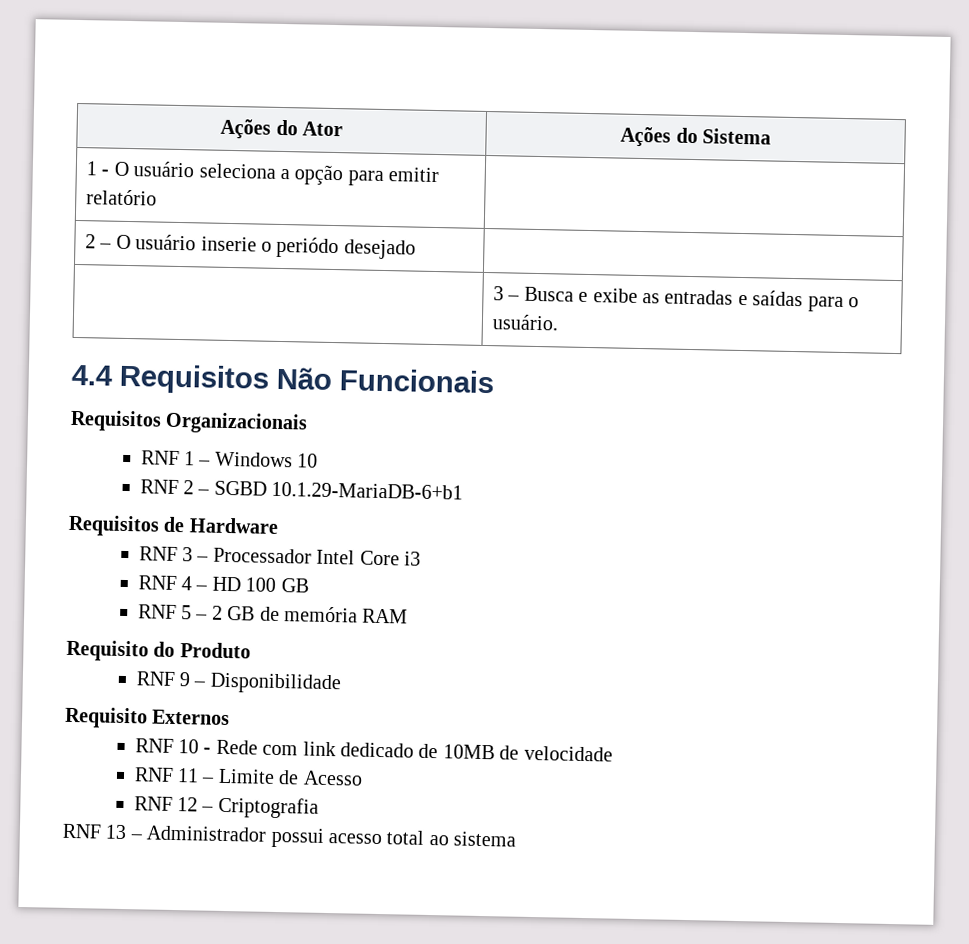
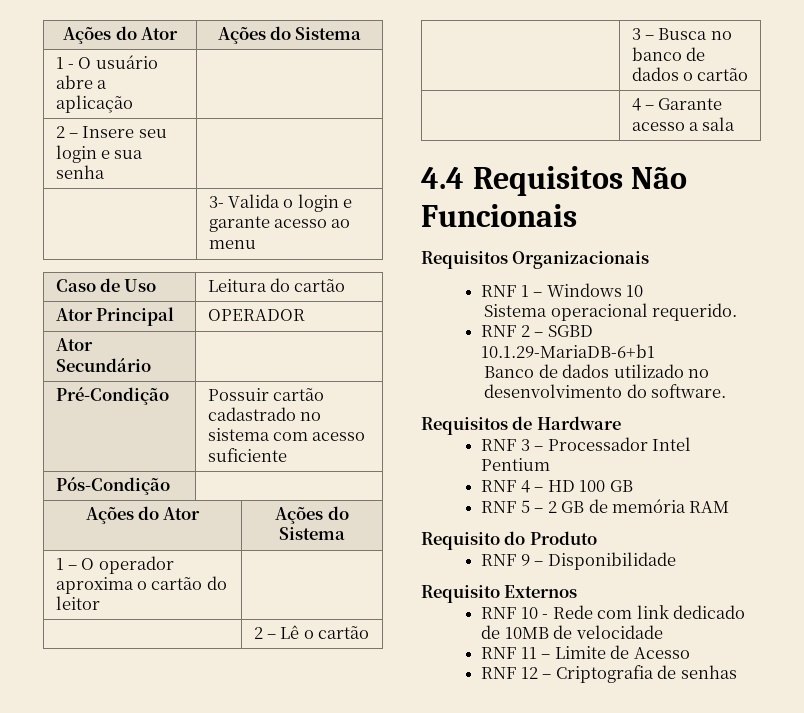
[198,163,440,186] [85,189,157,206] [84,234,416,260] [492,286,859,312] [491,314,559,331] seleciona a opção para emitir relatório | // 2 – O usuário inserie o periódo desejado | // | 3 – Busca e exibe as entradas e saídas para o usuário. -> [55,75,107,89] [55,95,133,113] [55,126,167,138] [55,145,144,163] [55,165,105,179] [208,194,353,212] [208,216,351,232] [208,240,256,249] [55,278,157,292] [207,278,346,292] [55,307,174,326] [207,309,305,321] [55,338,93,351] [55,358,151,372] [55,387,169,405] [207,387,324,401] [207,407,321,421] [207,428,366,441] [207,448,287,462] [55,477,170,495] [85,506,201,524] [275,506,349,524] [279,527,345,540] [55,556,174,574] [55,576,227,594] [55,596,100,610] [253,625,370,639] [631,28,732,40] [631,47,705,61] [631,67,749,81] [631,98,723,111] [631,117,736,131] abre a aplicação | // 2 – Insere seu login e sua senha | // | 3- Valida o login e garante acesso ao menu // Caso de Uso | Leitura do cartão // Ator Principal | OPERADOR // Ator Secundário | // Pré-Condição | Possuir cartão cadastrado no sistema com acesso suficiente // Pós-Condição | // Ações do Ator | Ações do Sistema // 1 – O operador aproxima o cartão do leitor | // | 2 – Lê o cartão // | 3 – Busca no banco de dados o cartão // | 4 – Garante acesso a sala
(319, 460) none -> [484,303,738,321] // Sistema operacional requerido.
(464, 490) none -> [484,364,710,378] [484,384,727,398] // Banco de dados utilizado no desenvolvimento do software.
[359,550,422,566] Core i3 -> [481,458,551,471] Pentium
[62,823,517,848] // RNF 13 – Administrador possui acesso total ao sistema -> [657,665,737,679] de senhas

